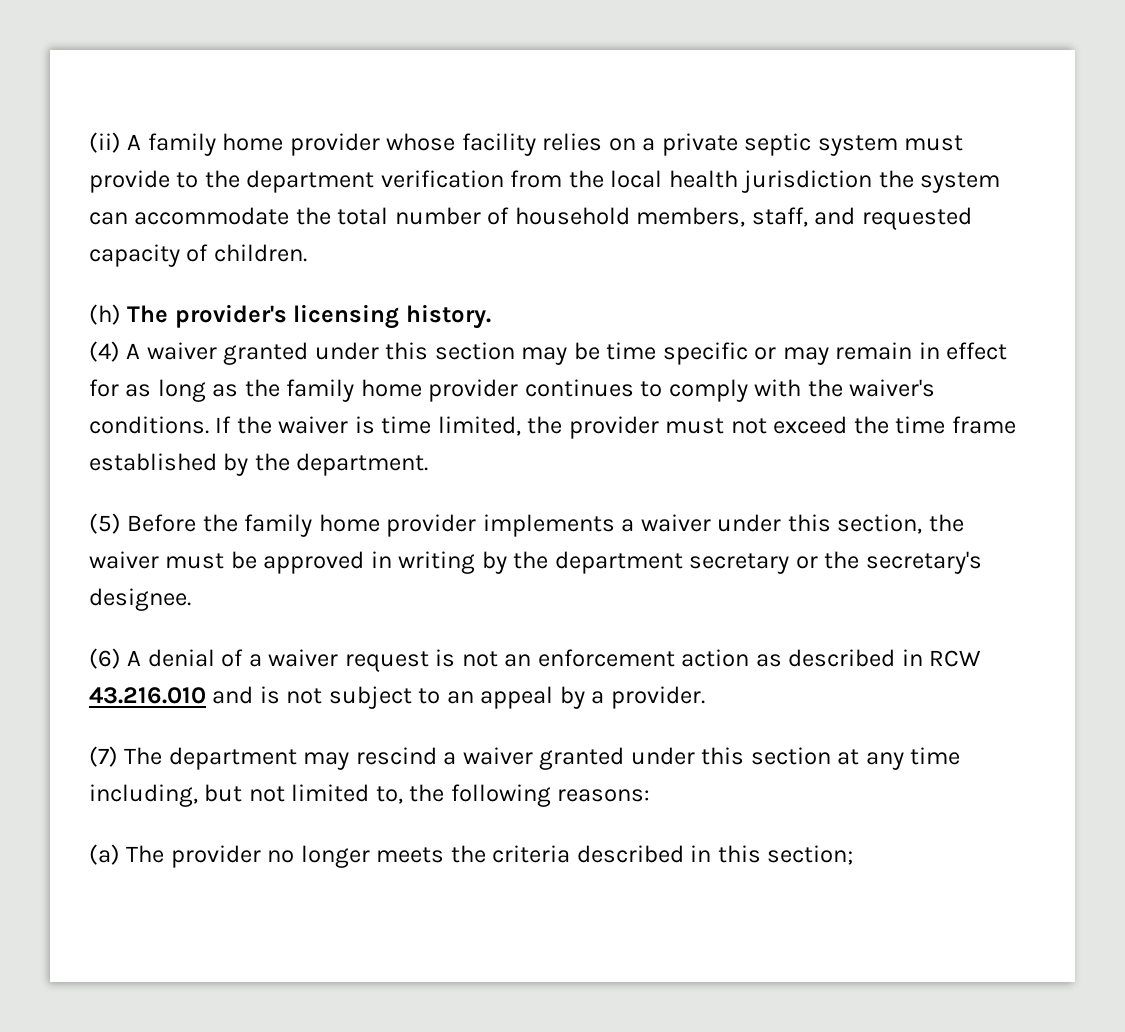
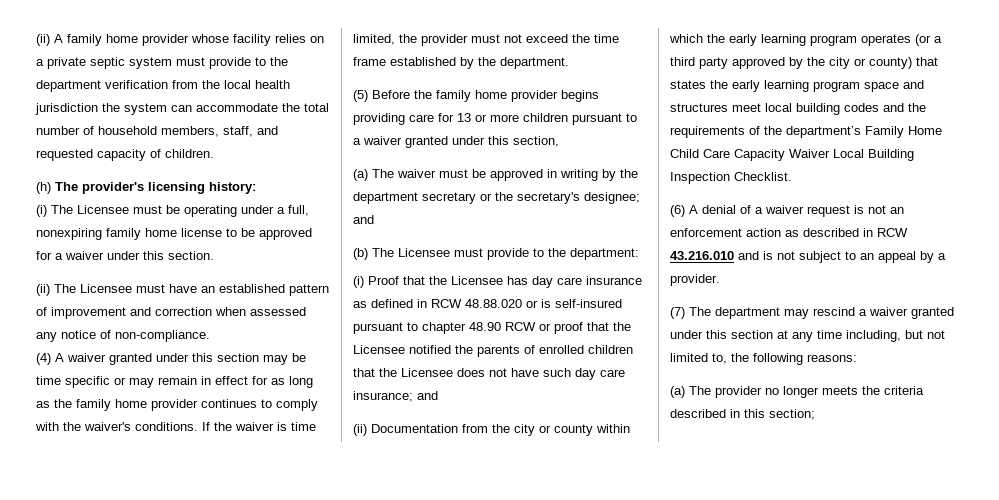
[405,304,491,329] history. -> [209,182,256,194] [36,205,309,217] [36,228,312,240] [36,251,214,260] [36,284,329,296] [36,307,306,319] [36,330,210,342] history: // (i) The Licensee must be operating under a full, nonexpiring family home license to be approved for a waiver under this section. // (ii) The Licensee must have an established pattern of improvement and correction when assessed any notice of non-compliance.
[482,514,711,537] implements a waiver -> [561,90,599,102] [353,113,637,125] [353,136,448,148] begins providing care for 13 or more children pursuant to a waiver granted
[928,514,964,532] the -> [353,169,394,181] // (a) The
[89,588,191,611] designee. -> [584,192,640,204] [353,215,374,224] [353,248,639,260] [353,276,642,288] [353,299,622,308] [353,322,631,334] [353,345,633,357] [353,368,625,380] [353,391,438,402] [353,424,630,436] [669,34,942,46] [670,57,938,69] [670,80,924,92] [670,103,926,115] [670,126,942,138] [670,149,914,161] [670,172,792,184] designee; and // (b) The Licensee must provide to the department: // (i) Proof that the Licensee has day care insurance as defined in RCW 48.88.020 or is self-insured pursuant to chapter 48.90 RCW or proof that the Licensee notified the parents of enrolled children that the Licensee does not have such day care insurance; and // (ii) Documentation from the city or county within which the early learning program operates (or a third party approved by the city or county) that states the early learning program space and structures meet local building codes and the requirements of the department’s Family Home Child Care Capacity Waiver Local Building Inspection Checklist.

